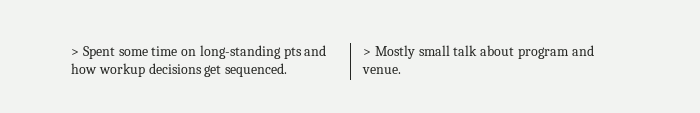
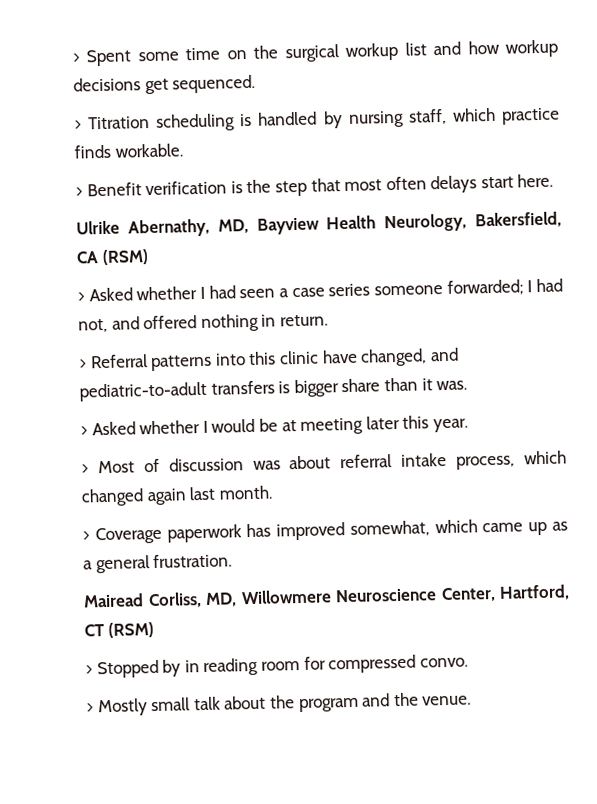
[199,45,302,59] long-standing pts -> [253,42,427,63] the surgical workup list
(288, 70) none -> [74,107,560,132] [74,143,183,159] [75,173,554,197] [76,211,562,238] [76,249,149,266] [77,278,563,302] [78,313,328,333] [79,347,459,372] [79,377,468,402] [80,415,468,436] [81,450,567,474] [81,485,272,507] [82,519,568,545] [83,553,233,574] [83,584,570,609] [84,622,154,638] [85,654,468,679] // > Titration scheduling is handled by nursing staff, which practice finds workable. // > Benefit verification is the step that most often delays start here. // Ulrike Abernathy, MD, Bayview Health Neurology, Bakersfield, CA (RSM) // > Asked whether I had seen a case series someone forwarded; I had not, and offered nothing in return. // > Referral patterns into this clinic have changed, and pediatric-to-adult transfers is bigger share than it was. // > Asked whether I would be at meeting later this year. // > Most of discussion was about referral intake process, which changed again last month. // > Coverage paperwork has improved somewhat, which came up as a general frustration. // Mairead Corliss, MD, Willowmere Neuroscience Center, Hartford, CT (RSM) // > Stopped by in reading room for compressed convo.
(515, 50) none -> [269,695,295,709] the
(594, 50) none -> [393,692,419,707] the

